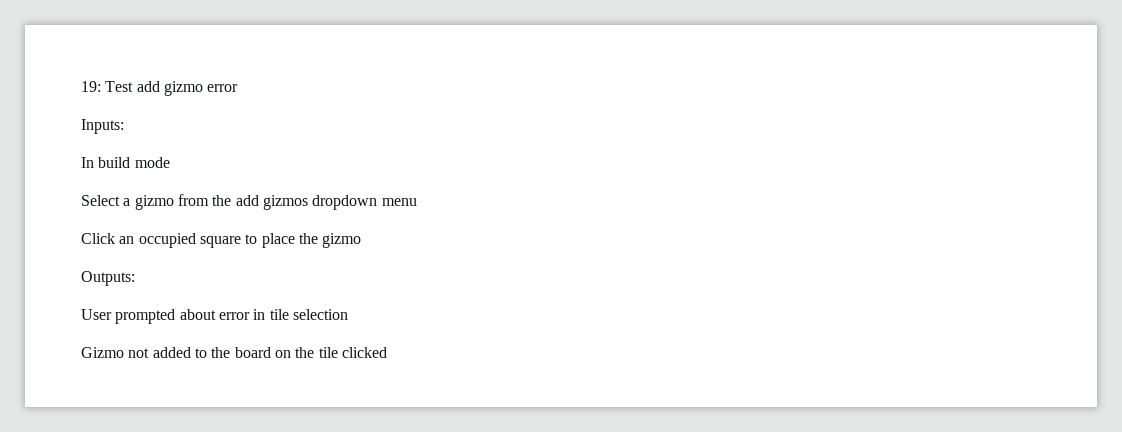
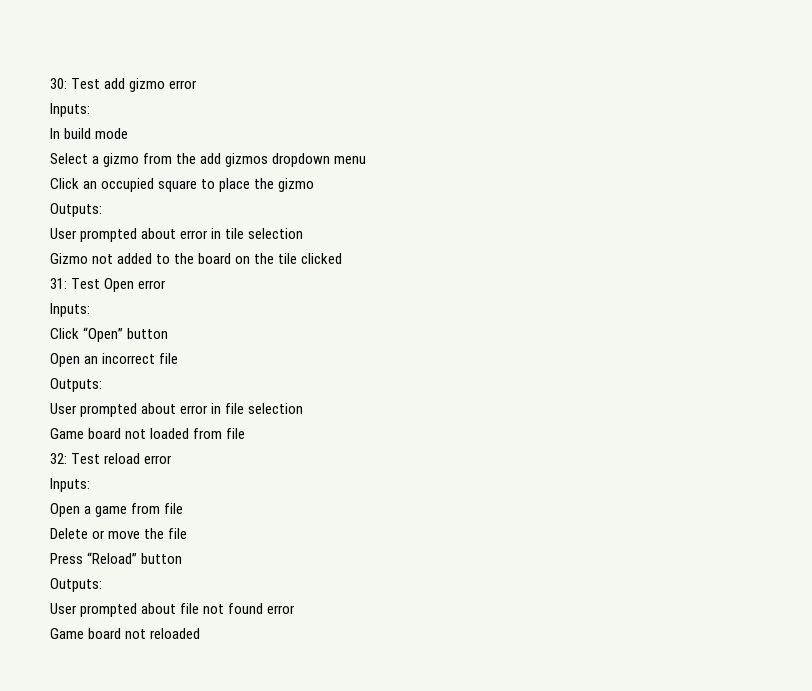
[81,81,101,92] 19: -> [50,78,67,89] 30:
(387, 352) none -> [50,278,167,292] [50,303,90,317] [50,327,169,342] [50,353,179,367] [50,378,102,392] [50,403,304,417] [50,428,246,439] [50,453,173,464] [50,478,90,492] [50,503,184,517] [50,528,188,539] [50,552,183,564] [50,578,102,592] [50,603,296,617] [50,628,201,639] // 31: Test Open error // Inputs: // Click “Open” button // Open an incorrect file // Outputs: // User prompted about error in file selection // Game board not loaded from file // 32: Test reload error // Inputs: // Open a game from file // Delete or move the file // Press “Reload” button // Outputs: // User prompted about file not found error // Game board not reloaded

